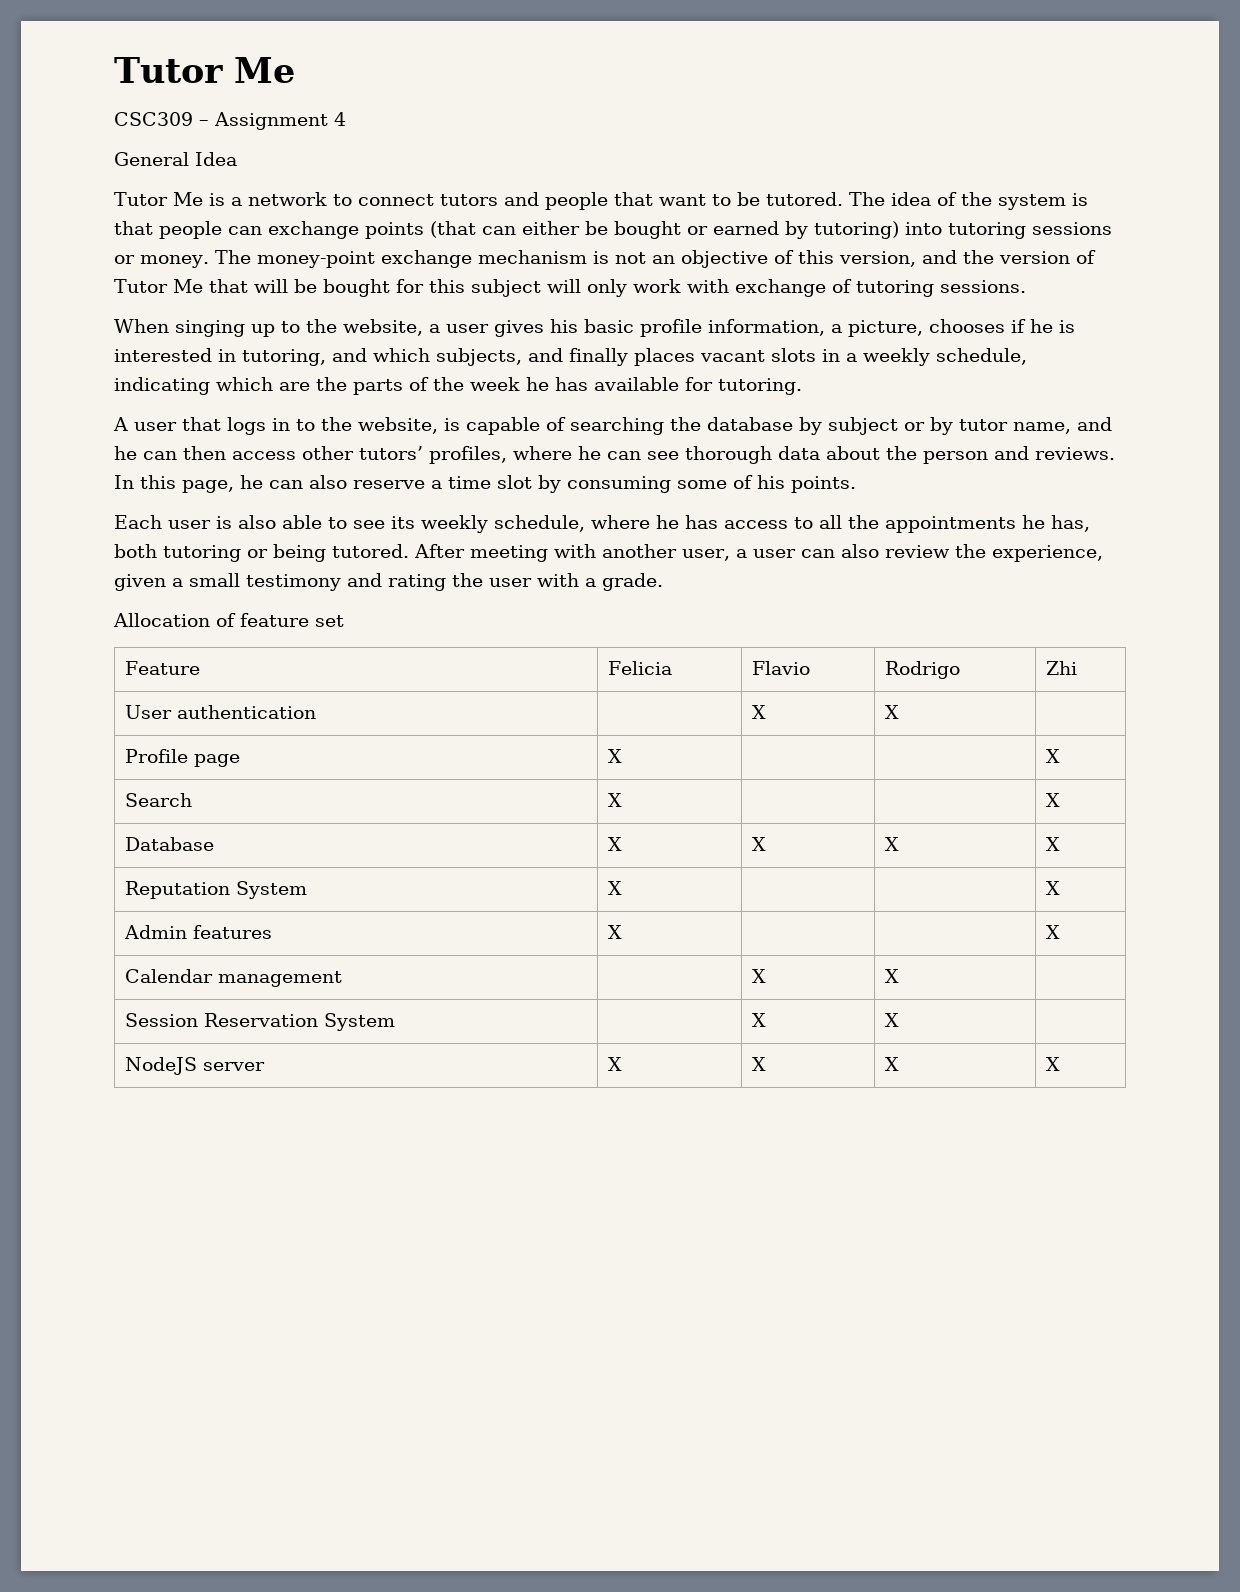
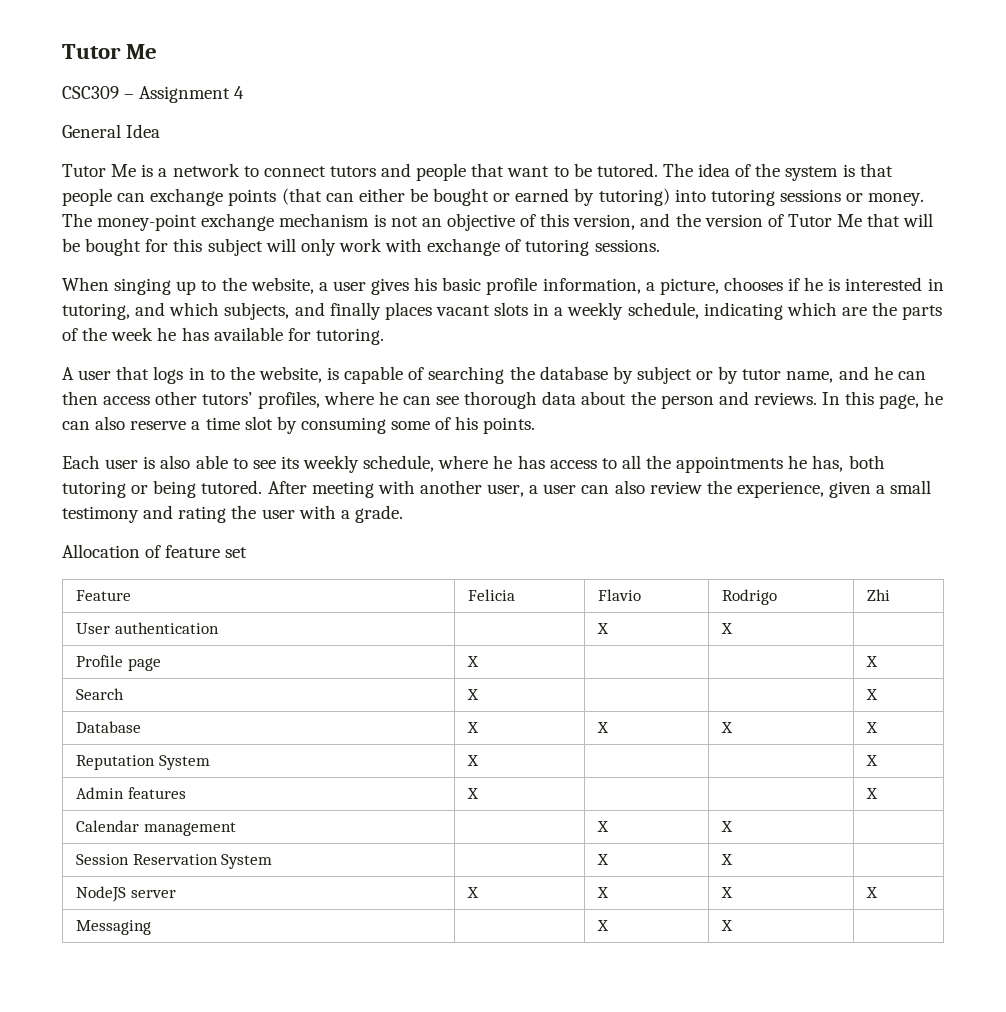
(1061, 1064) none -> [76,920,152,935] [597,920,610,931] [721,920,734,931] // Messaging | | X | X |

